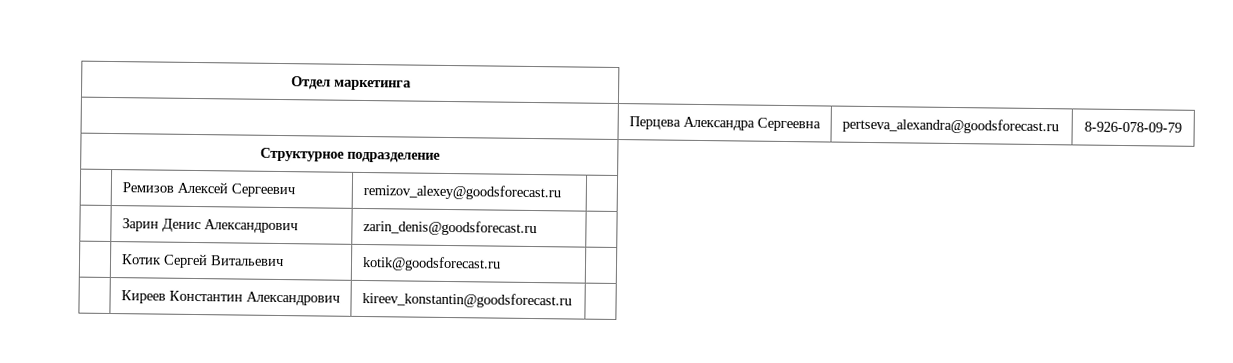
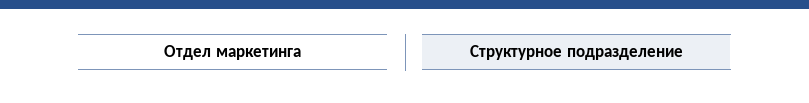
[628,116,821,132] [841,117,1059,135] [1084,121,1182,133] [259,147,441,163] [121,181,295,198] [362,183,561,201] [121,218,298,234] [362,219,537,237] [120,253,284,269] [361,255,501,272] [120,290,340,306] [361,291,572,309] | Перцева Александра Сергеевна | pertseva_alexandra@goodsforecast.ru | 8-926-078-09-79 // Структурное подразделение // | Ремизов Алексей Сергеевич | remizov_alexey@goodsforecast.ru | // | Зарин Денис Александрович | zarin_denis@goodsforecast.ru | // | Котик Сергей Витальевич | kotik@goodsforecast.ru | // | Киреев Константин Александрович | kireev_konstantin@goodsforecast.ru | -> [470,45,683,60] Структурное подразделение

